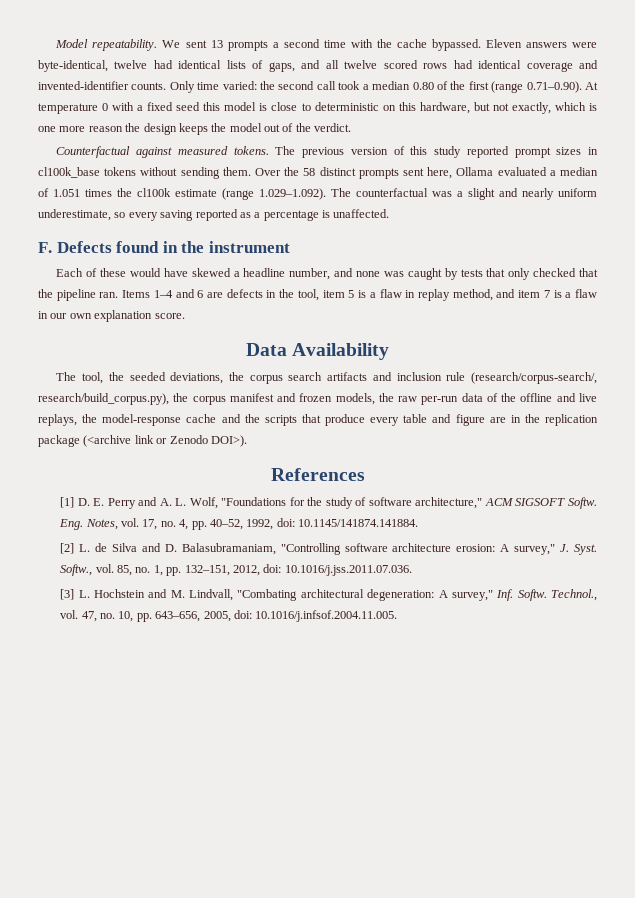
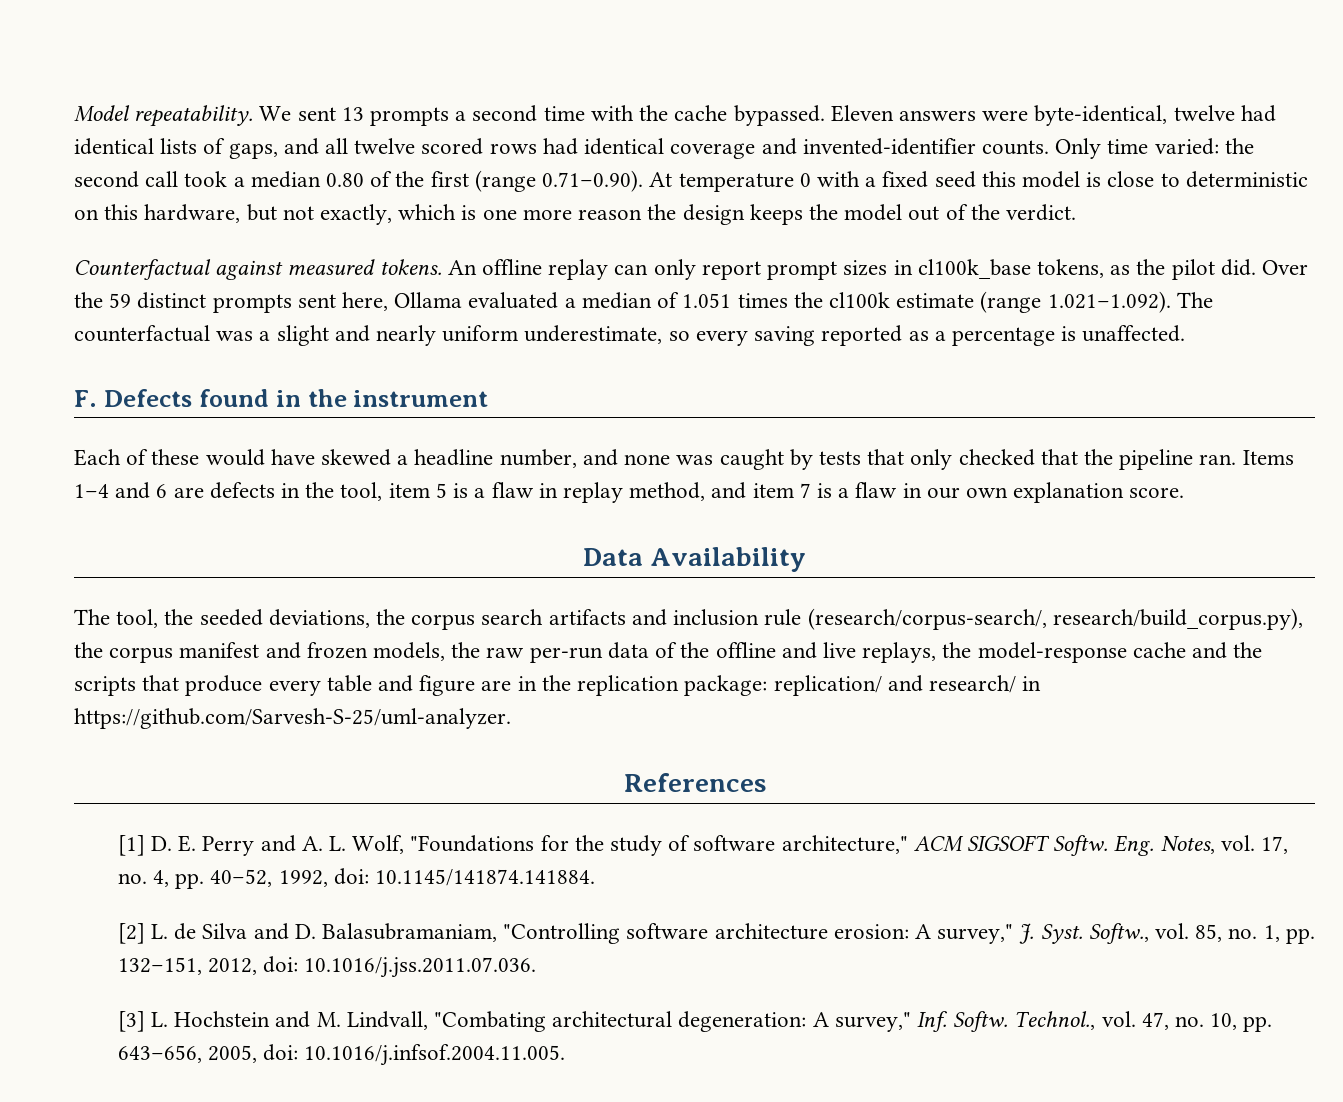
[275,146,598,158] [38,167,251,179] The previous version of this study reported prompt sizes in cl100k_base tokens without sending them. -> [447,259,1256,280] An offline replay can only report prompt sizes in cl100k_base tokens, as the pilot did.
[303,168,316,176] 58 -> [109,293,132,308] 59
[259,188,326,200] 1.029–1.092). -> [1047,291,1171,313] 1.021–1.092).
[38,435,247,447] package (<archive link or Zenodo DOI>). -> [684,675,1042,696] [74,708,511,729] package: replication/ and research/ in https://github.com/Sarvesh-S-25/uml-analyzer.

